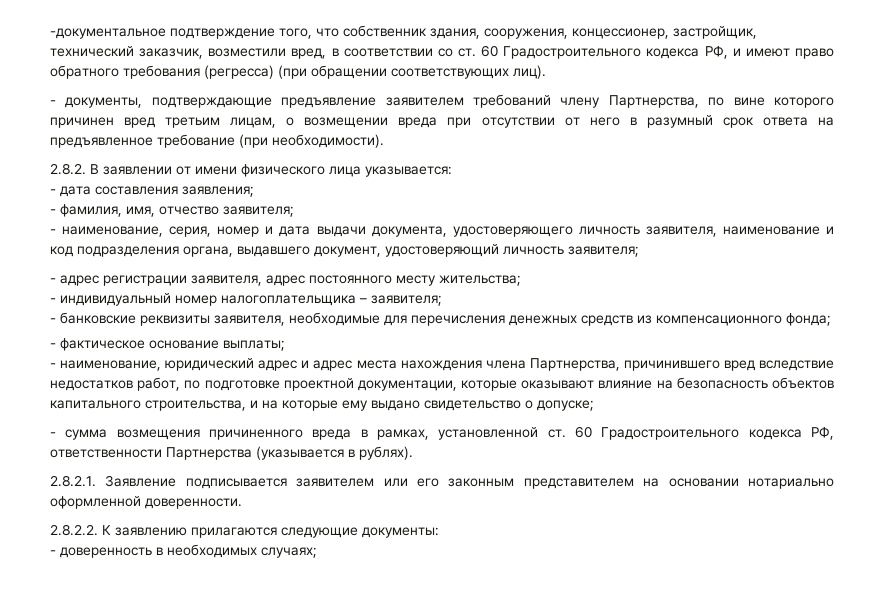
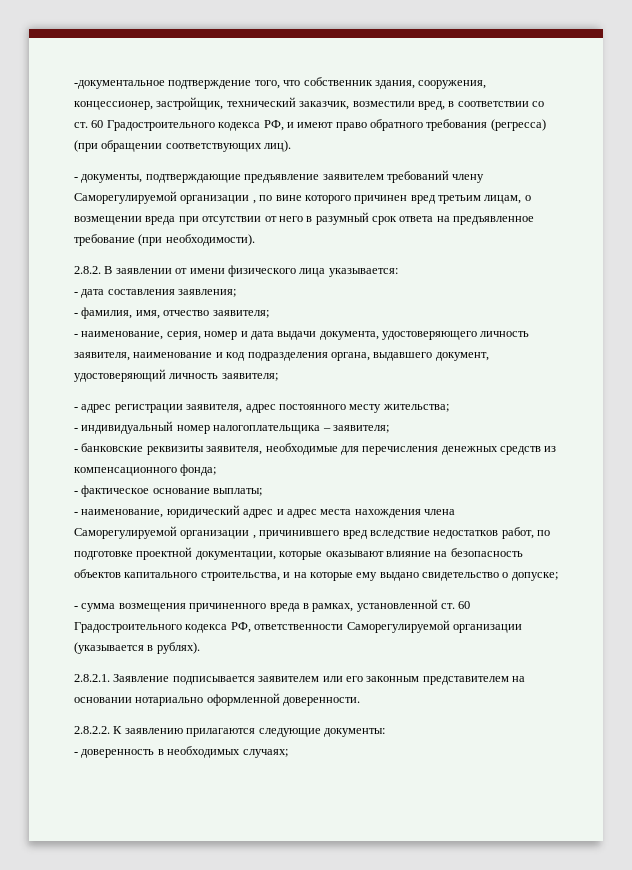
[608,95,699,108] Партнерства, -> [74,191,256,204] Саморегулируемой организации ,
[529,358,620,371] Партнерства, -> [74,526,256,539] Саморегулируемой организации ,
[166,447,252,460] Партнерства -> [346,620,522,633] Саморегулируемой организации

